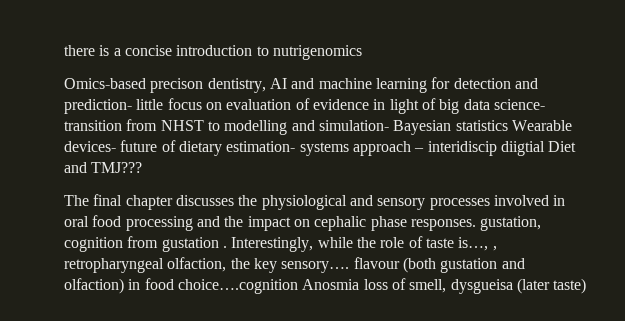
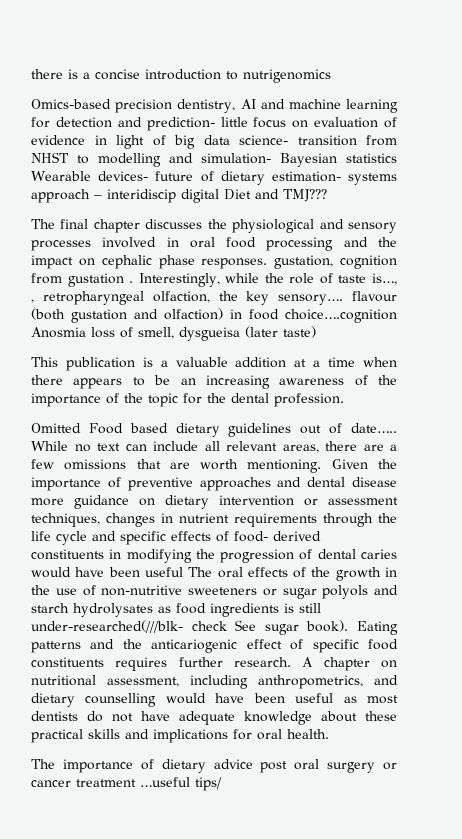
[150,78,204,93] precison -> [115,99,173,113] precision
[500,141,545,156] diigtial -> [181,189,219,203] digital
(587, 286) none -> [31,357,398,371] [31,375,397,389] [31,393,344,407] [31,423,397,437] [31,441,397,453] [31,459,397,473] [31,477,397,491] [31,495,398,509] [31,513,397,527] [31,531,321,545] [31,549,397,563] [31,567,398,581] [31,585,398,599] [31,603,321,617] [31,620,398,635] [31,639,398,653] [31,657,397,671] [31,675,398,689] [31,693,398,707] [31,711,397,725] [31,729,329,743] [31,759,397,773] [31,777,222,791] // This publication is a valuable addition at a time when there appears to be an increasing awareness of the importance of the topic for the dental profession. // Omitted Food based dietary guidelines out of date….. While no text can include all relevant areas, there are a few omissions that are worth mentioning. Given the importance of preventive approaches and dental disease more guidance on dietary intervention or assessment techniques, changes in nutrient requirements through the life cycle and specific effects of food- derived constituents in modifying the progression of dental caries would have been useful The oral effects of the growth in the use of non-nutritive sweeteners or sugar polyols and starch hydrolysates as food ingredients is still under-researched(///blk- check See sugar book). Eating patterns and the anticariogenic effect of specific food constituents requires further research. A chapter on nutritional assessment, including anthropometrics, and dietary counselling would have been useful as most dentists do not have adequate knowledge about these practical skills and implications for oral health. // The importance of dietary advice post oral surgery or cancer treatment …useful tips/

